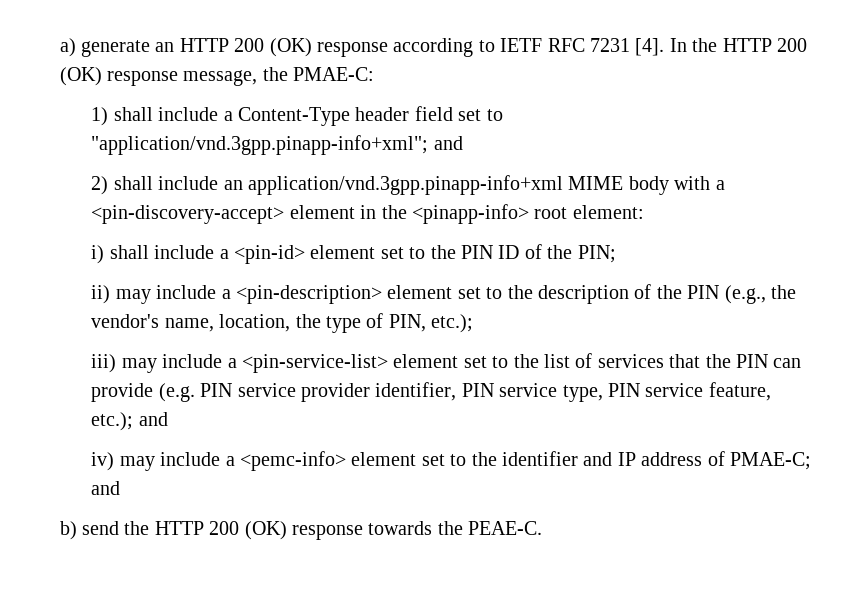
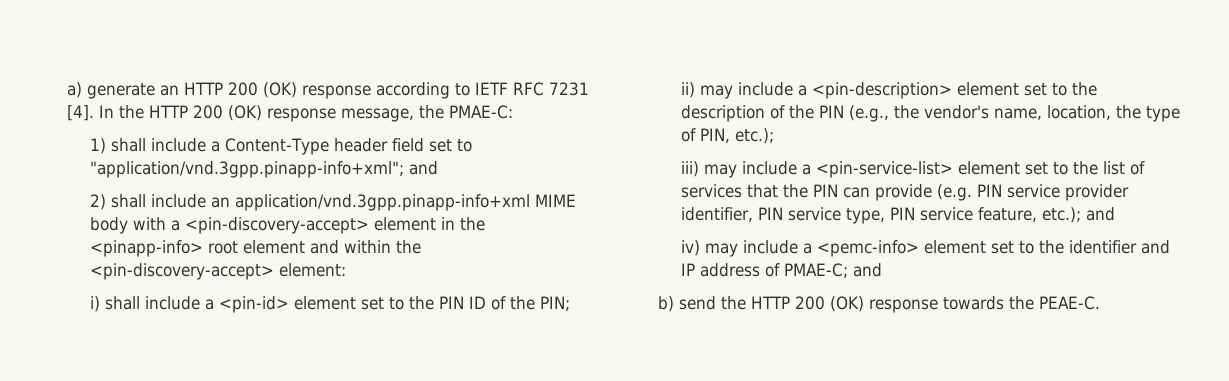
(568, 213) none -> [243,240,422,254] [90,263,275,280] element and within the <pin-discovery-accept>

